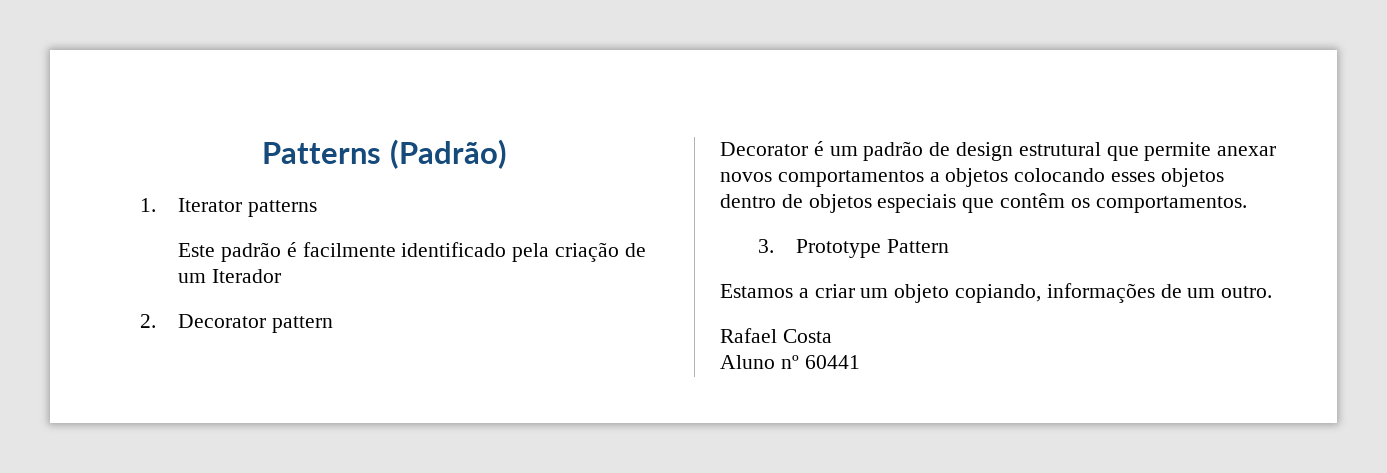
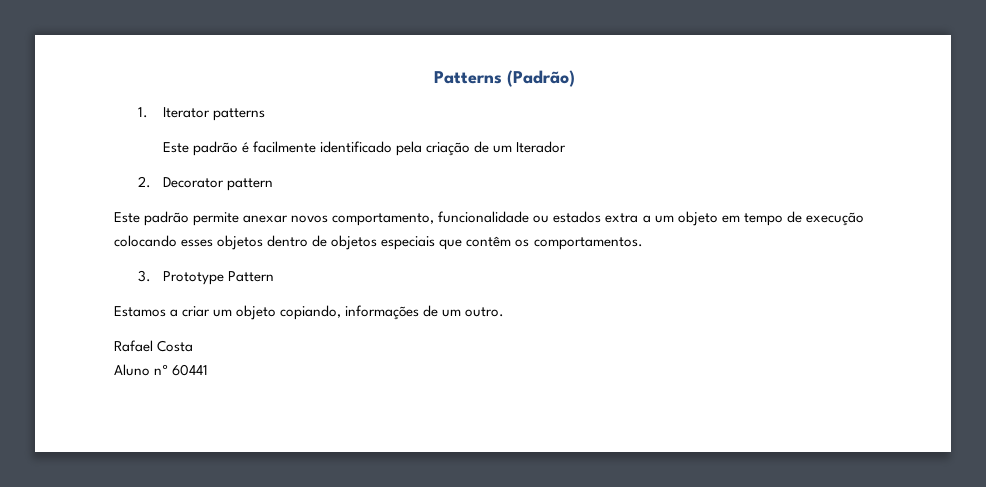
[720,141,1277,161] [720,168,1009,187] Decorator é um padrão de design estrutural que permite anexar novos comportamentos a objetos -> [114,211,864,226] Este padrão permite anexar novos comportamento, funcionalidade ou estados extra a um objeto em tempo de execução

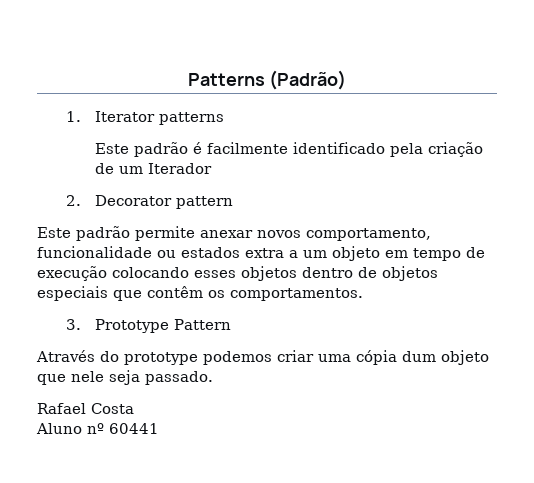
[114,305,505,320] Estamos a criar um objeto copiando, informações de um outro. -> [36,350,489,365] [37,370,213,385] Através do prototype podemos criar uma cópia dum objeto que nele seja passado.

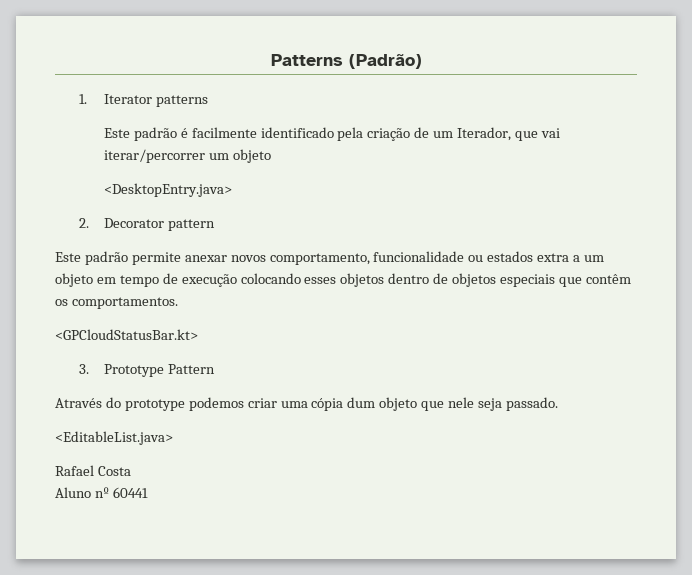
[148,163,213,174] Iterador -> [457,127,560,141] [103,149,271,163] [103,183,232,197] Iterador, que vai iterar/percorrer um objeto // <DesktopEntry.java>
(363, 294) none -> [55,329,198,340] // <GPCloudStatusBar.kt>
(213, 378) none -> [55,431,173,445] // <EditableList.java>

